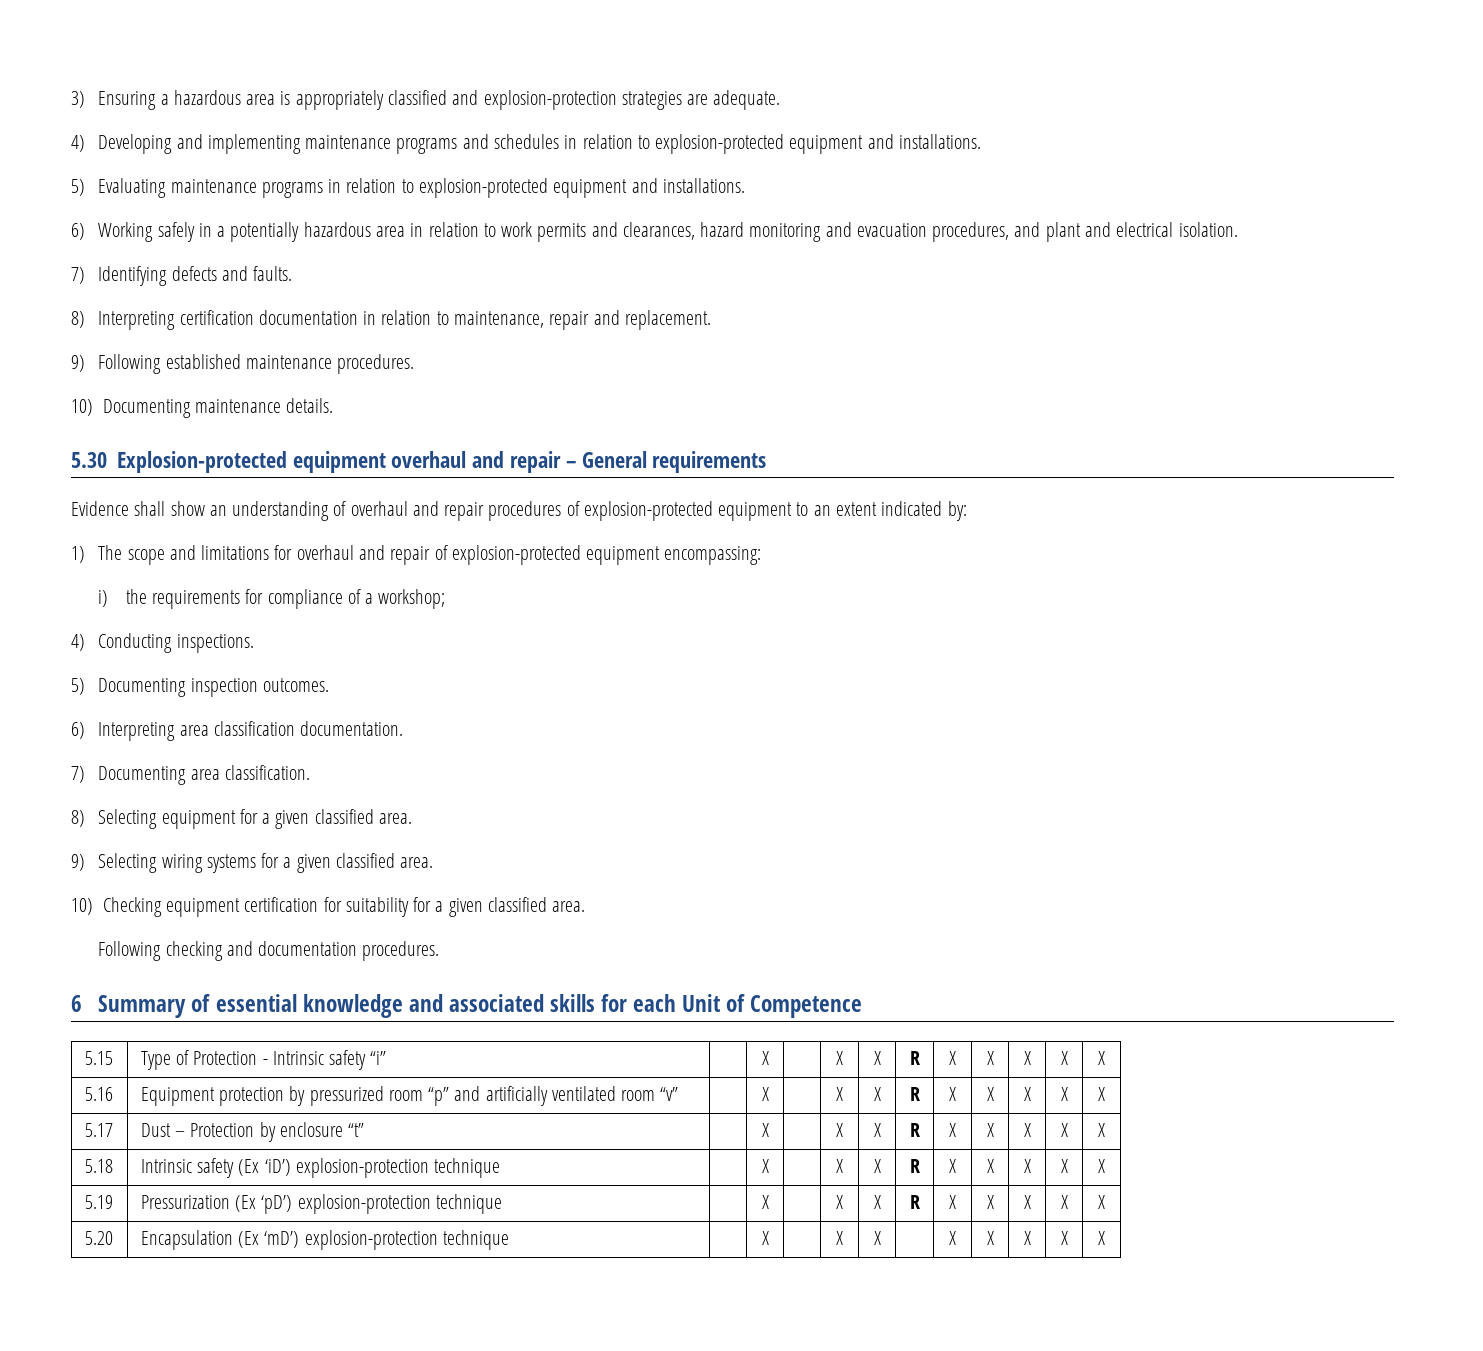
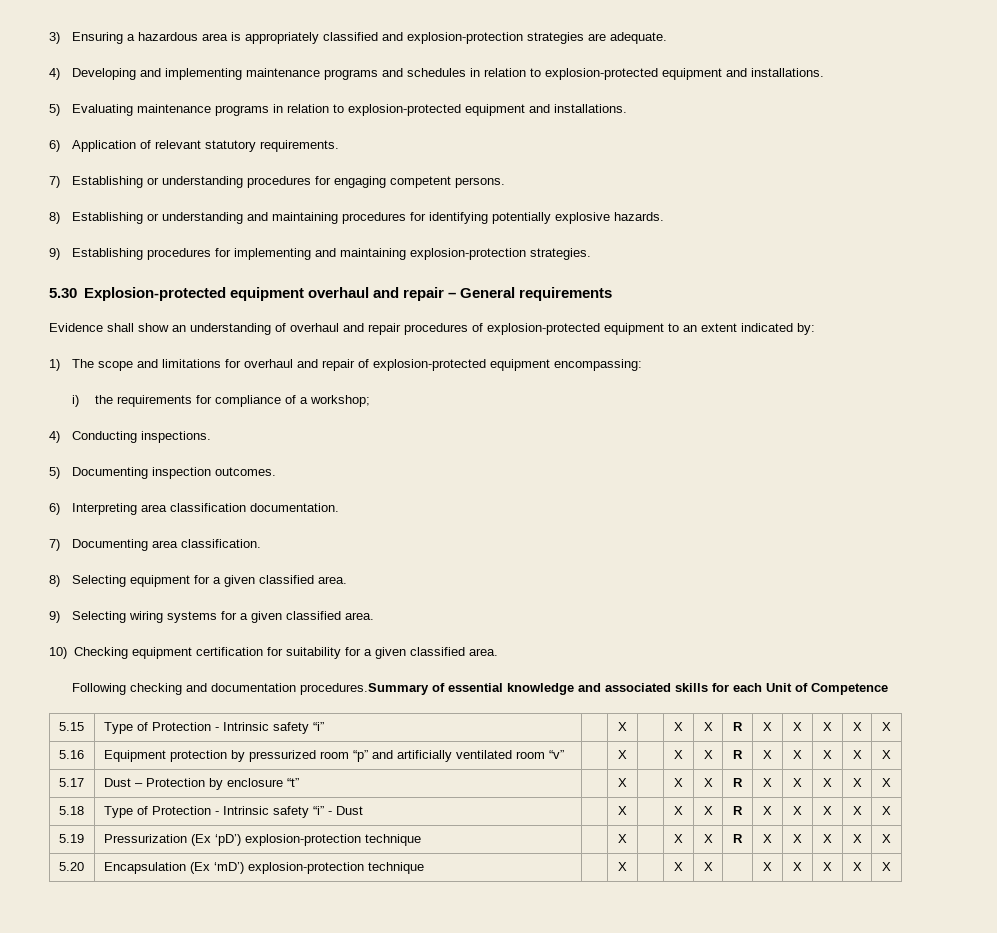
[98,222,1238,242] [71,266,293,286] [71,310,711,330] [71,354,415,374] [71,398,334,418] Working safely in a potentially hazardous area in relation to work permits and clearances, hazard monitoring and evacuation procedures, and plant and electrical isolation. // 7) Identifying defects and faults. // 8) Interpreting certification documentation in relation to maintenance, repair and replacement. // 9) Following established maintenance procedures. // 10) Documenting maintenance details. -> [71,140,339,152] [49,176,505,188] [49,212,664,224] [49,248,591,260] Application of relevant statutory requirements. // 7) Establishing or understanding procedures for engaging competent persons. // 8) Establishing or understanding and maintaining procedures for identifying potentially explosive hazards. // 9) Establishing procedures for implementing and maintaining explosion-protection strategies.
[362,941,440,961] [71,995,187,1018] procedures. // 6 Summary -> [299,683,429,695] procedures.Summary
[140,1158,501,1178] Intrinsic safety (Ex ‘iD’) explosion-protection technique -> [103,806,363,818] Type of Protection - Intrinsic safety “i” - Dust

